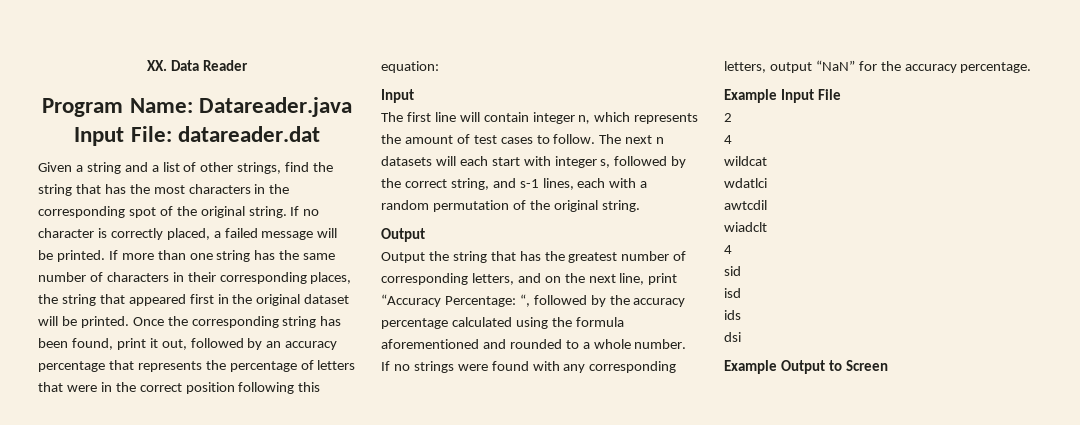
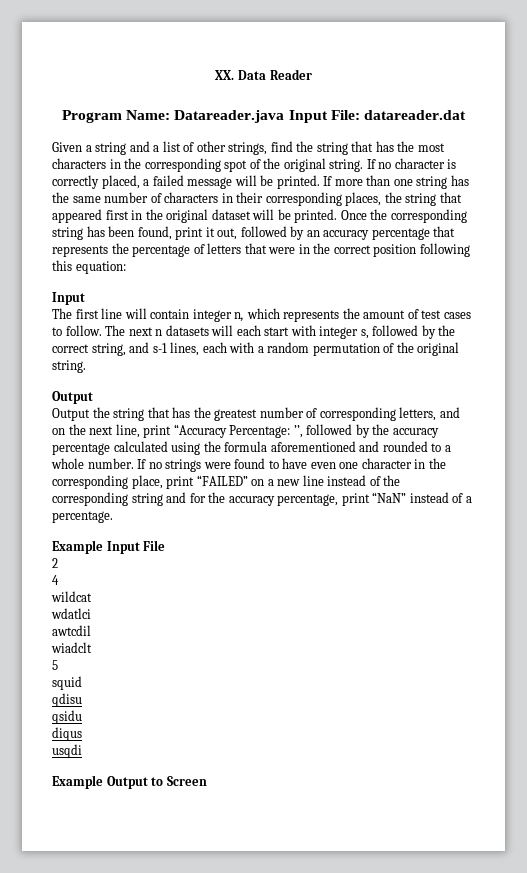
[519,294,530,307] “, -> [293,425,303,438] ’’,
[532,361,677,373] [724,60,957,73] with any corresponding letters, output “NaN” for the accuracy -> [268,458,446,469] [52,475,401,489] [52,492,472,506] to have even one character in the corresponding place, print “FAILED” on a new line instead of the corresponding string and for the accuracy percentage, print “NaN” instead of a
[724,245,732,254] [724,266,741,276] [724,288,741,298] [724,310,741,320] [724,332,741,342] 4 // sid // isd // ids // dsi -> [52,660,58,670] [52,676,82,690] [52,693,82,707] [52,710,82,724] [52,727,82,741] [52,744,82,758] 5 // squid // qdisu // qsidu // diqus // usqdi

